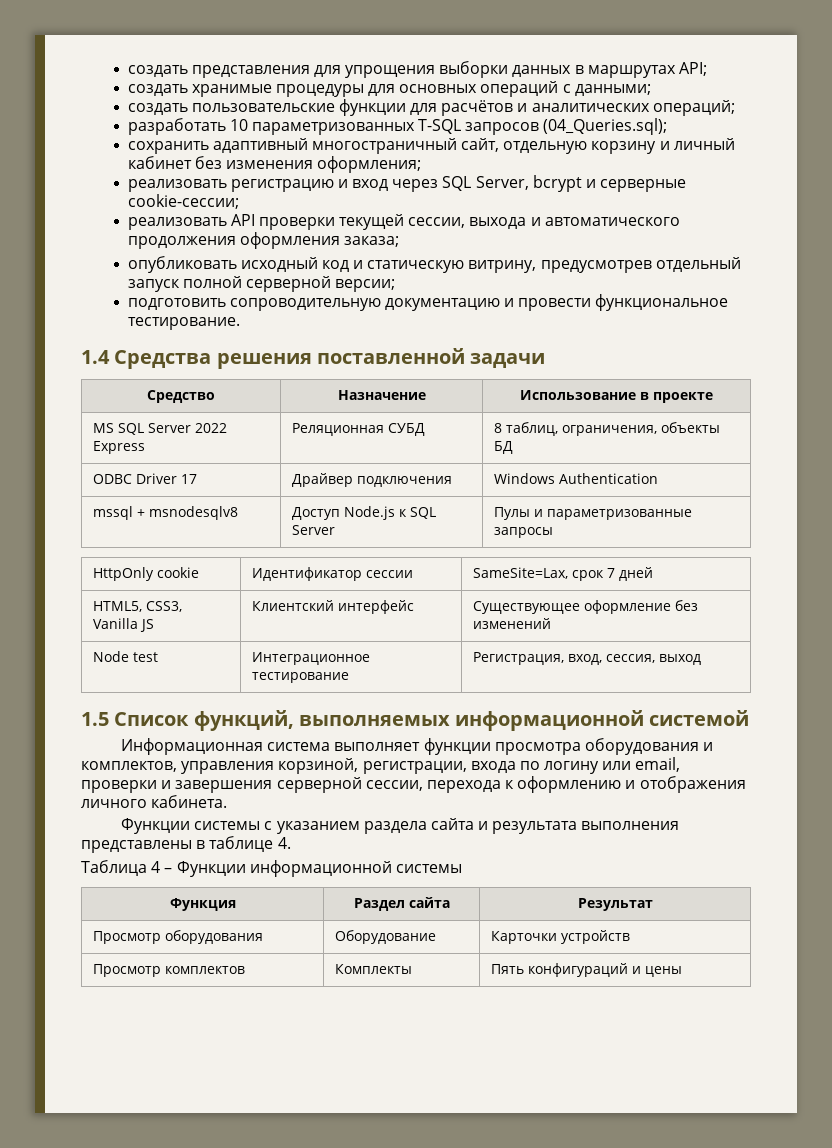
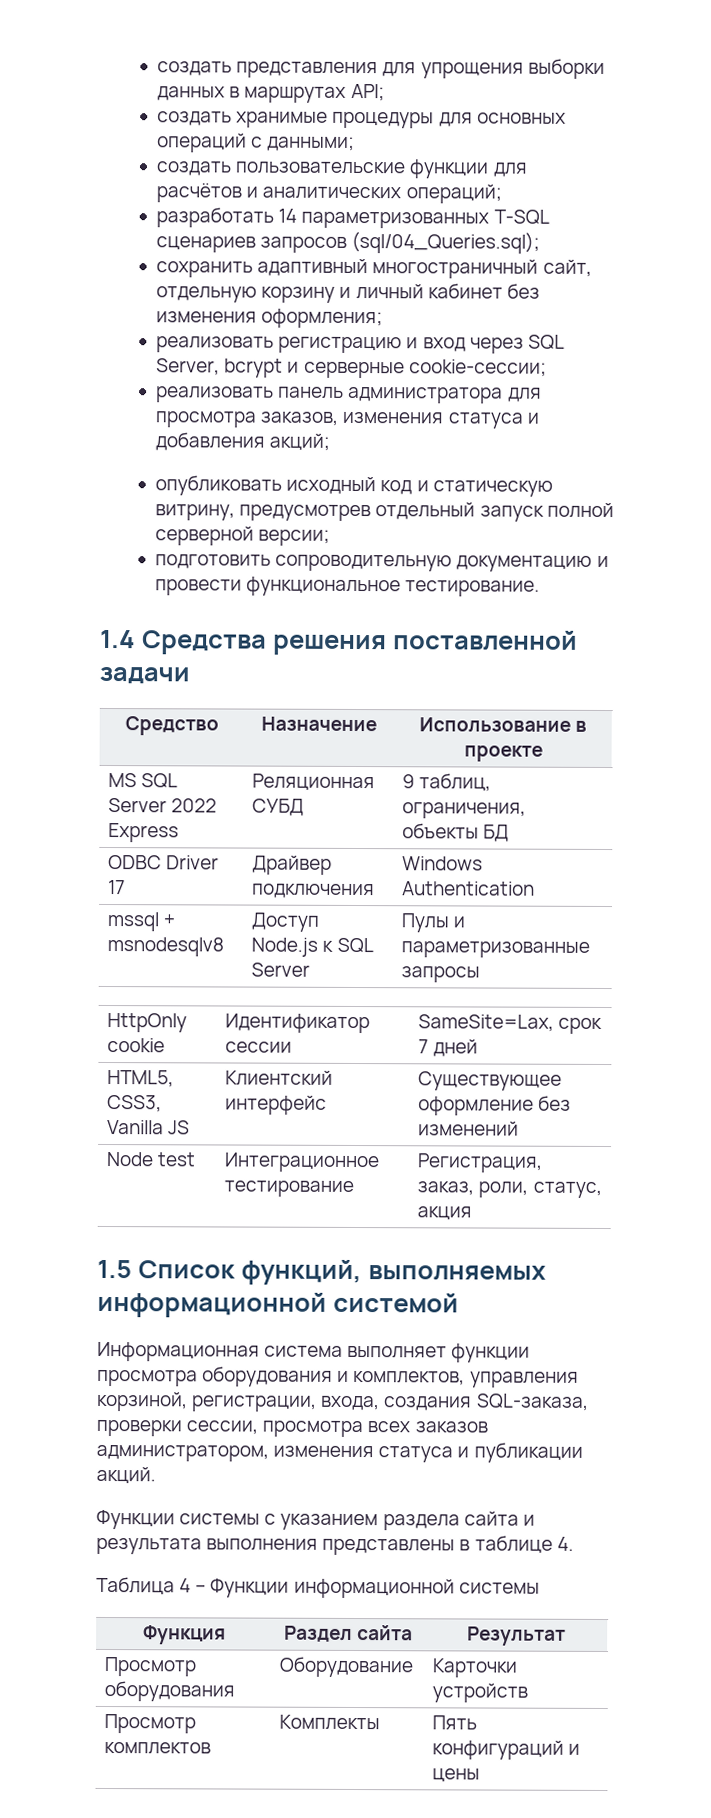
[229,119,248,131] 10 -> [278,208,298,223] 14
[465,118,668,135] запросов (04_Queries.sql); -> [156,231,541,254] сценариев запросов (sql/04_Queries.sql);
[230,214,680,230] [127,232,399,249] API проверки текущей сессии, выхода и автоматического продолжения оформления заказа; -> [278,386,542,404] [155,411,539,429] [155,432,331,451] панель администратора для просмотра заказов, изменения статуса и добавления акций;
[493,423,502,433] 8 -> [402,774,416,789] 9
[567,654,701,665] вход, сессия, выход -> [417,1181,602,1198] [417,1206,473,1220] заказ, роли, статус, акция
[470,757,681,774] [81,776,746,793] [81,795,228,808] входа по логину или email, проверки и завершения серверной сессии, перехода к оформлению и отображения личного кабинета. -> [320,1393,589,1411] [96,1419,488,1438] [96,1442,583,1463] [96,1466,156,1484] входа, создания SQL-заказа, проверки сессии, просмотра всех заказов администратором, изменения статуса и публикации акций.

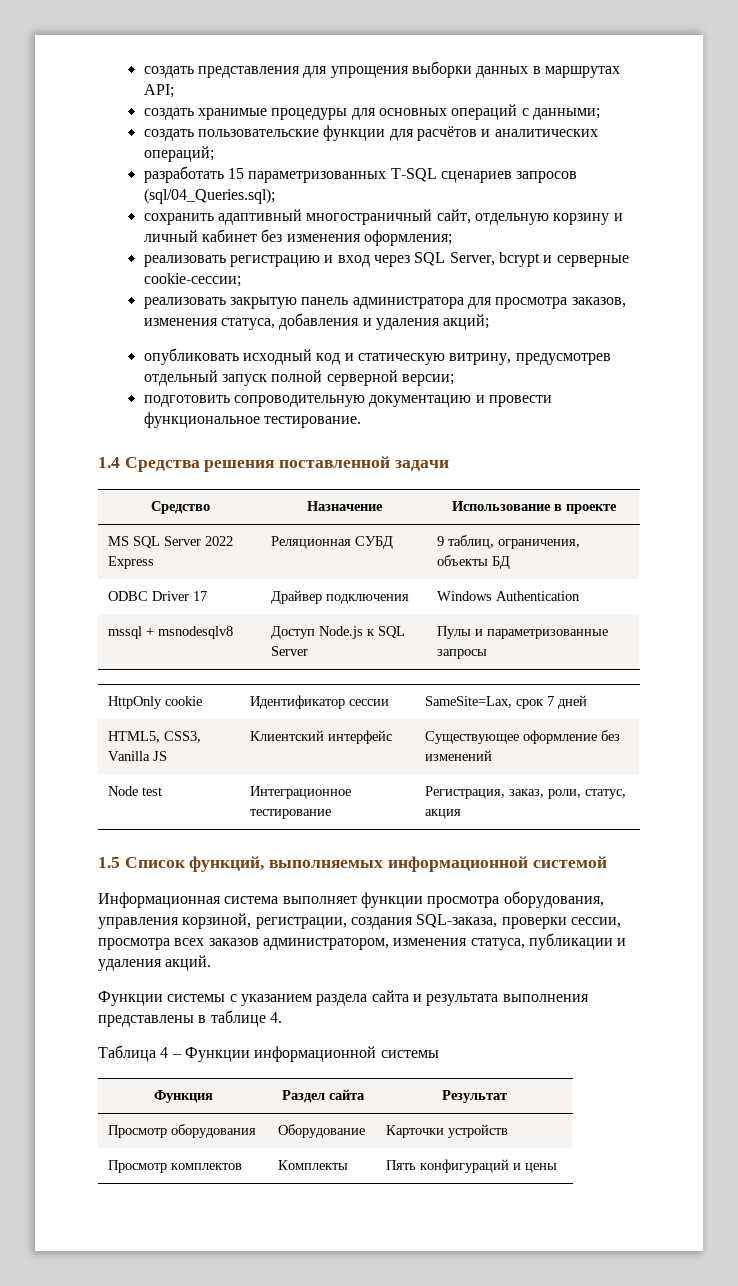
[278,208,298,223] 14 -> [228,168,245,179] 15
(275, 394) none -> [230,297,298,309] закрытую
[447,412,539,429] [155,432,266,451] статуса и добавления -> [221,313,441,330] статуса, добавления и удаления
[202,1366,466,1387] оборудования и комплектов, -> [503,891,604,908] оборудования,
[320,1395,381,1411] входа, -> (347, 923) none
[378,1442,583,1463] статуса и публикации -> [470,933,627,950] [98,959,162,971] статуса, публикации и удаления

